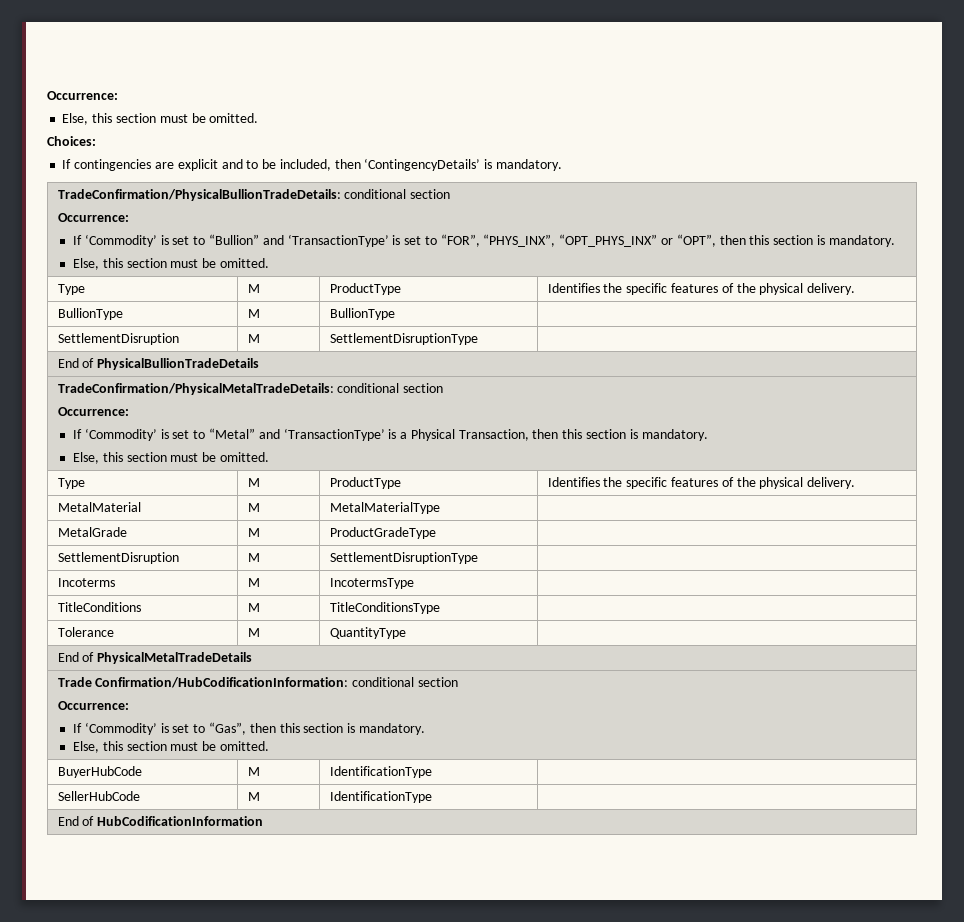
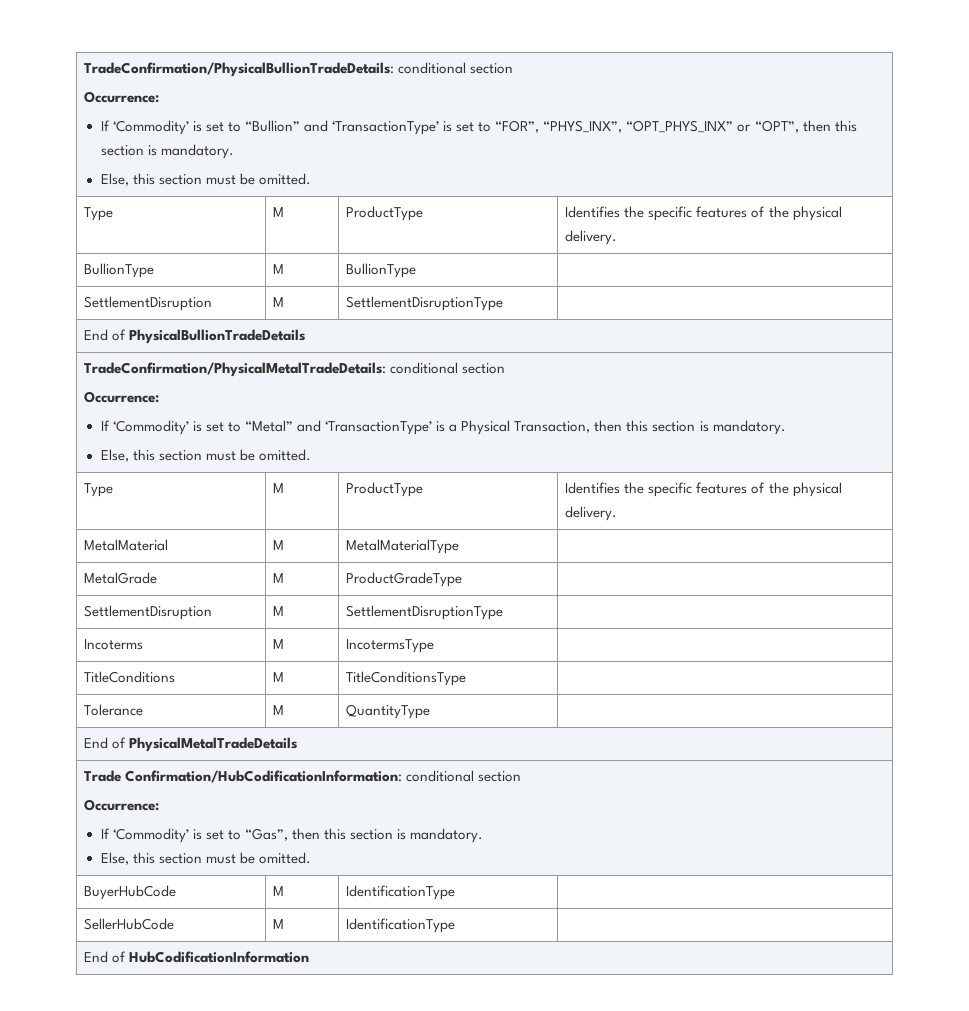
[47,91,118,100] [62,113,259,125] [47,136,96,146] [62,158,562,171] Occurrence: // Else, this section must be omitted. // Choices: // If contingencies are explicit and to be included, then ‘ContingencyDetails’ is mandatory. // -> (84, 69) none

